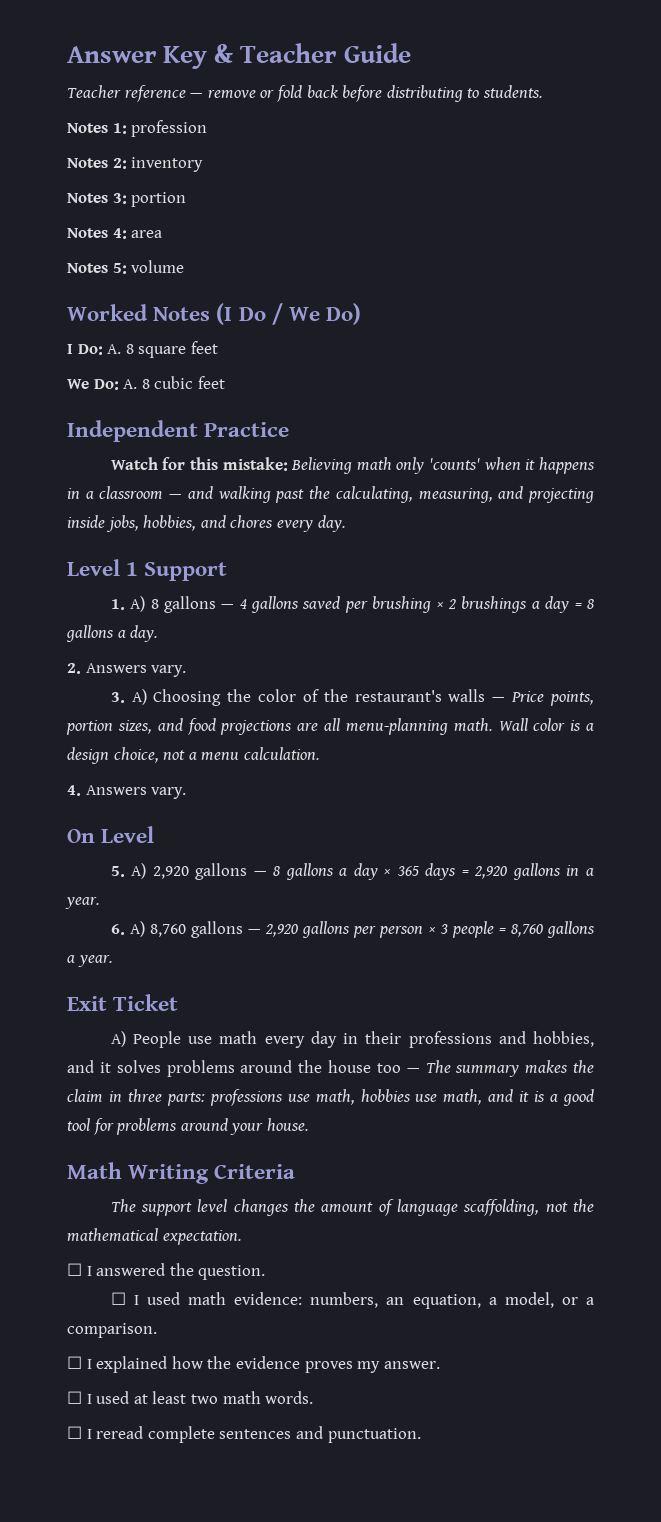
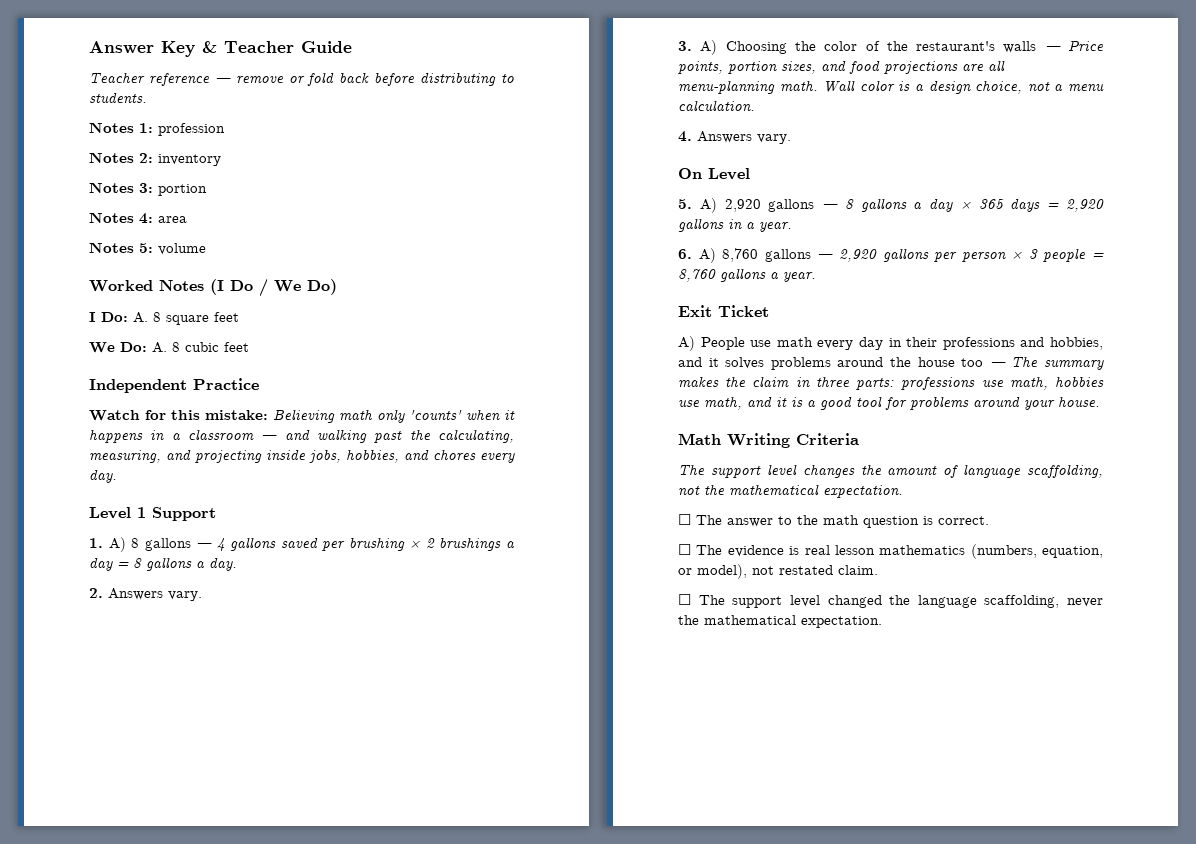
[86,1263,266,1280] [110,1292,595,1309] [67,1323,157,1338] [67,1356,440,1373] [67,1391,314,1404] [67,1426,421,1443] I answered the question. // ☐ I used math evidence: numbers, an equation, a model, or a comparison. // ☐ I explained how the evidence proves my answer. // ☐ I used at least two math words. // ☐ I reread complete sentences and punctuation. -> [696,515,989,528] [678,544,1103,559] [678,564,878,579] [678,594,1103,608] [678,615,882,628] The answer to the math question is correct. // ☐ The evidence is real lesson mathematics (numbers, equation, or model), not restated claim. // ☐ The support level changed the language scaffolding, never the mathematical expectation.

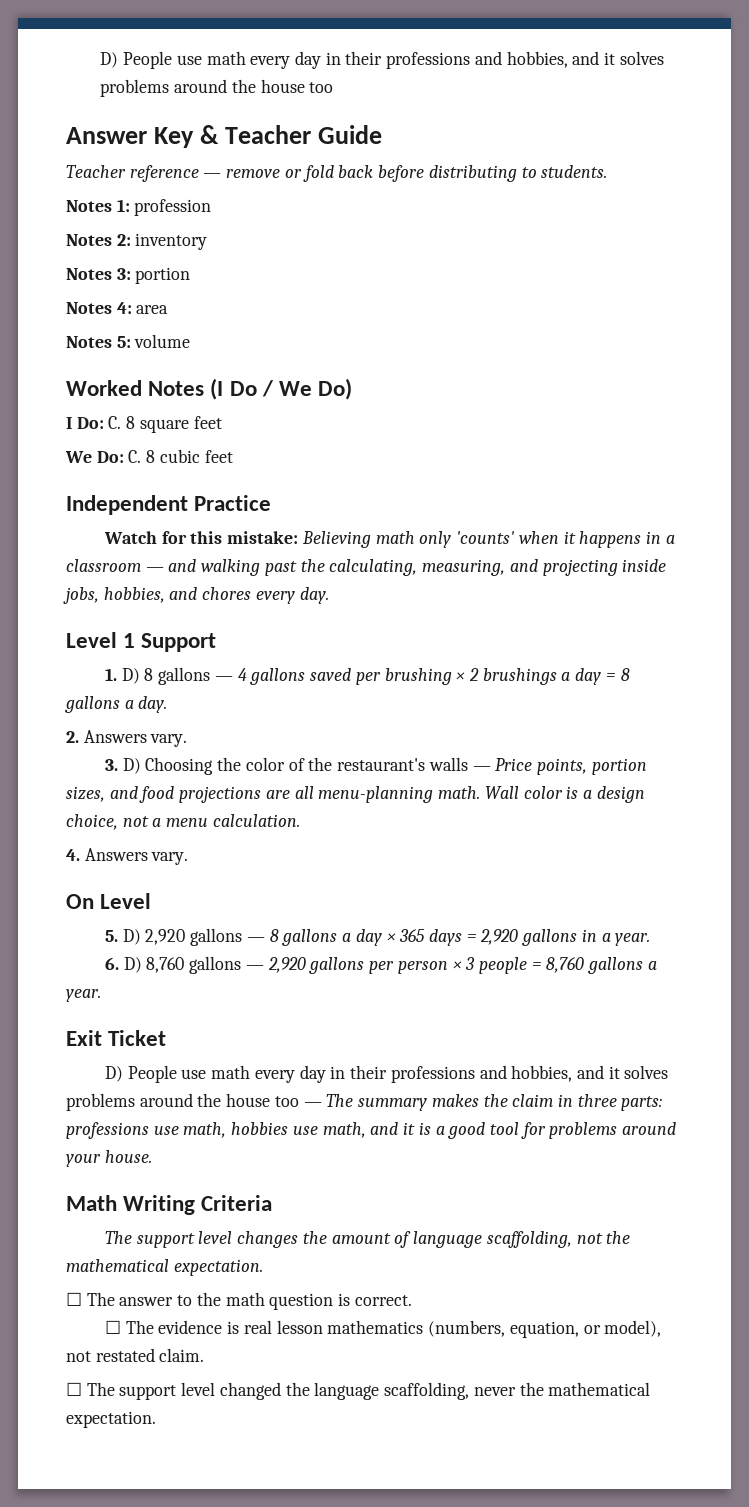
(89, 47) none -> [100,51,664,69] [100,79,334,97] D) People use math every day in their professions and hobbies, and it solves problems around the house too //
[133,312,148,323] A. -> [108,416,122,429] C.
[152,342,167,353] A. -> [128,450,142,463] C.
[108,537,126,552] A) -> [121,668,140,684] D)
[700,40,718,55] A) -> [122,758,141,774] D)
[699,198,717,213] A) -> [122,929,141,945] D)
[698,248,716,263] A) -> [123,957,142,973] D)
[678,336,695,351] A) -> [104,1066,123,1082] D)

